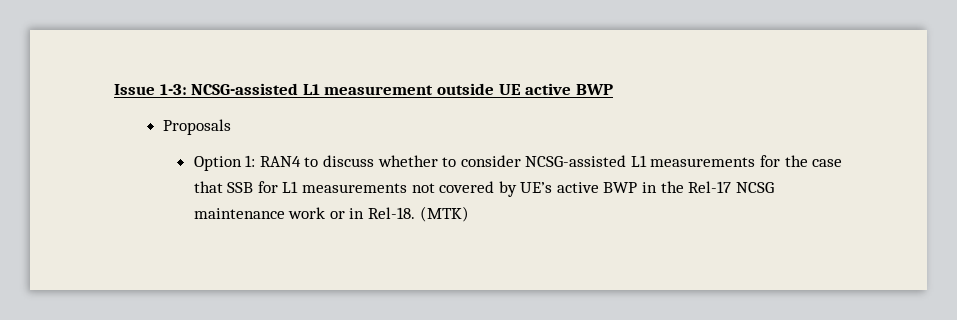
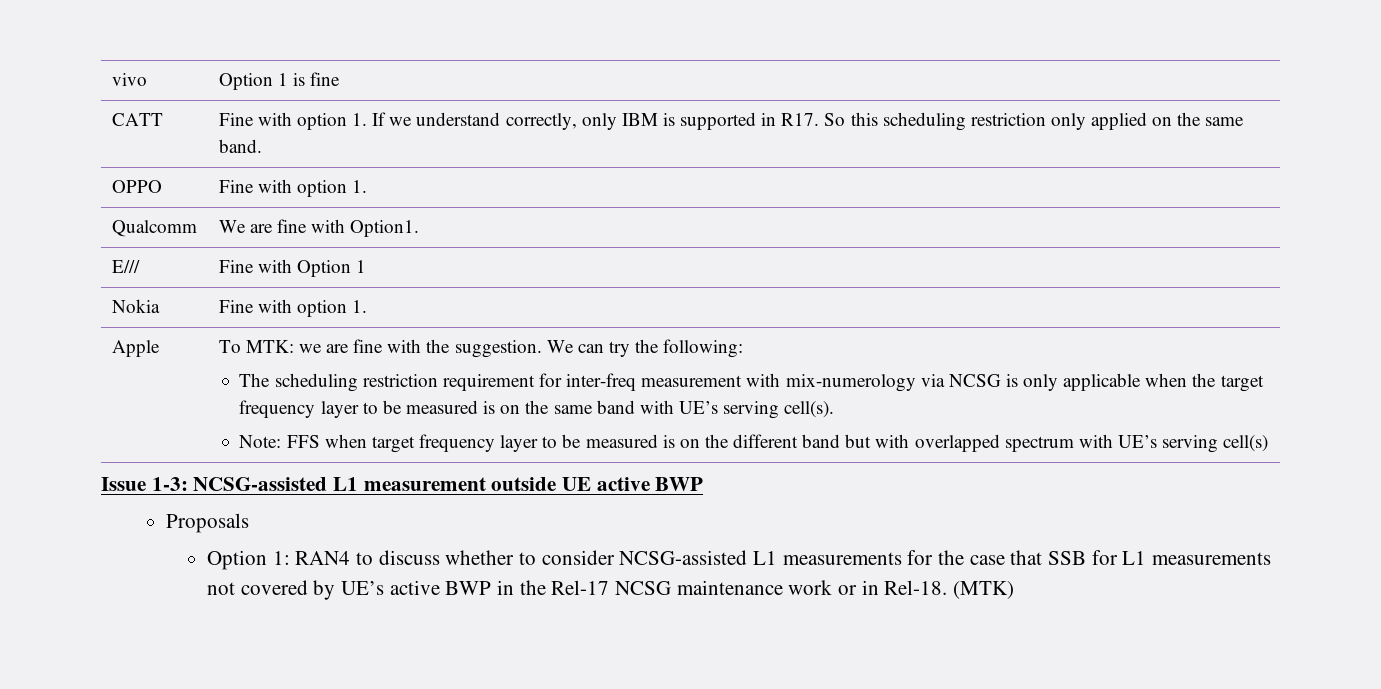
(114, 89) none -> [111,73,147,86] [218,72,340,90] [111,113,163,126] [218,112,1245,131] [218,139,262,153] [111,180,162,193] [218,179,367,197] [111,220,197,237] [218,219,420,237] [111,260,140,273] [218,259,366,277] [111,299,160,313] [218,299,367,317] [111,340,160,357] [218,339,744,358] [239,373,1264,392] [239,400,835,419] [239,434,1269,453] vivo | Option 1 is fine // CATT | Fine with option 1. If we understand correctly, only IBM is supported in R17. So this scheduling restriction only applied on the same band. // OPPO | Fine with option 1. // Qualcomm | We are fine with Option1. // E/// | Fine with Option 1 // Nokia | Fine with option 1. // Apple | To MTK: we are fine with the suggestion. We can try the following: // The scheduling restriction requirement for inter-freq measurement with mix-numerology via NCSG is only applicable when the target frequency layer to be measured is on the same band with UE’s serving cell(s). // Note: FFS when target frequency layer to be measured is on the different band but with overlapped spectrum with UE’s serving cell(s) //

